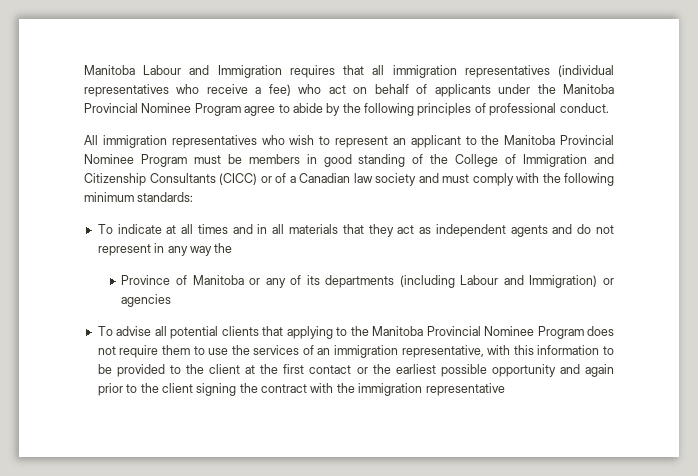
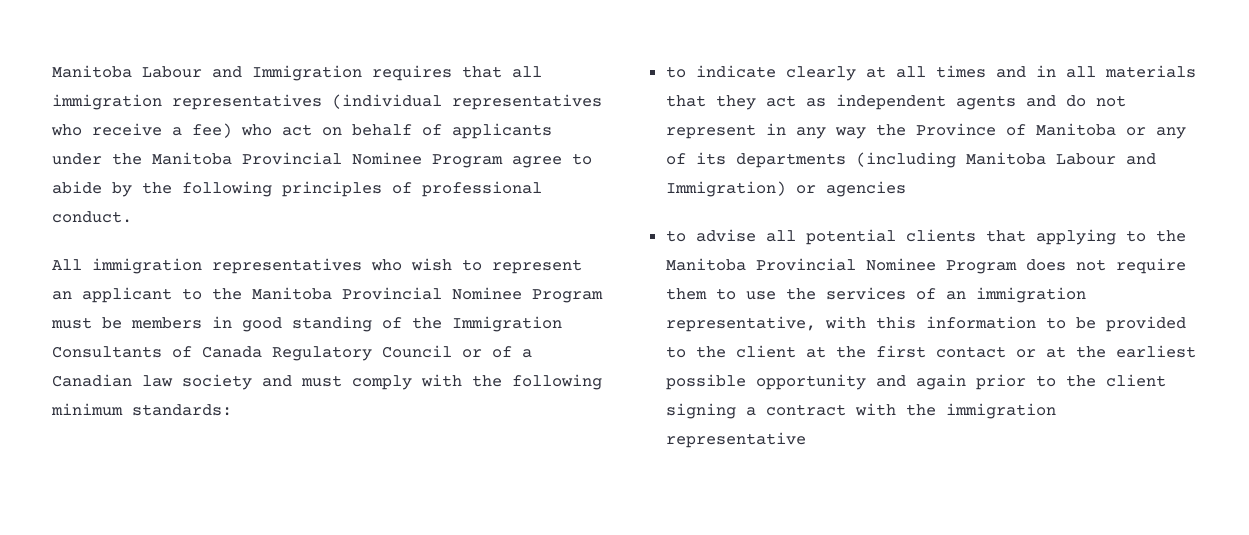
[455,154,614,167] [84,173,257,186] College of Immigration and Citizenship Consultants (CICC) -> [452,316,562,332] [52,345,452,361] Immigration Consultants of Canada Regulatory Council
[97,224,162,234] To indicate -> [665,65,856,81] to indicate clearly
(233, 248) // -> (906, 130) none
(455, 281) none -> [965,152,1046,165] Manitoba
[97,326,113,336] To -> [665,230,686,242] to
(368, 370) none -> [1045,346,1066,358] at
[239,383,258,393] the -> [745,407,756,416] a

